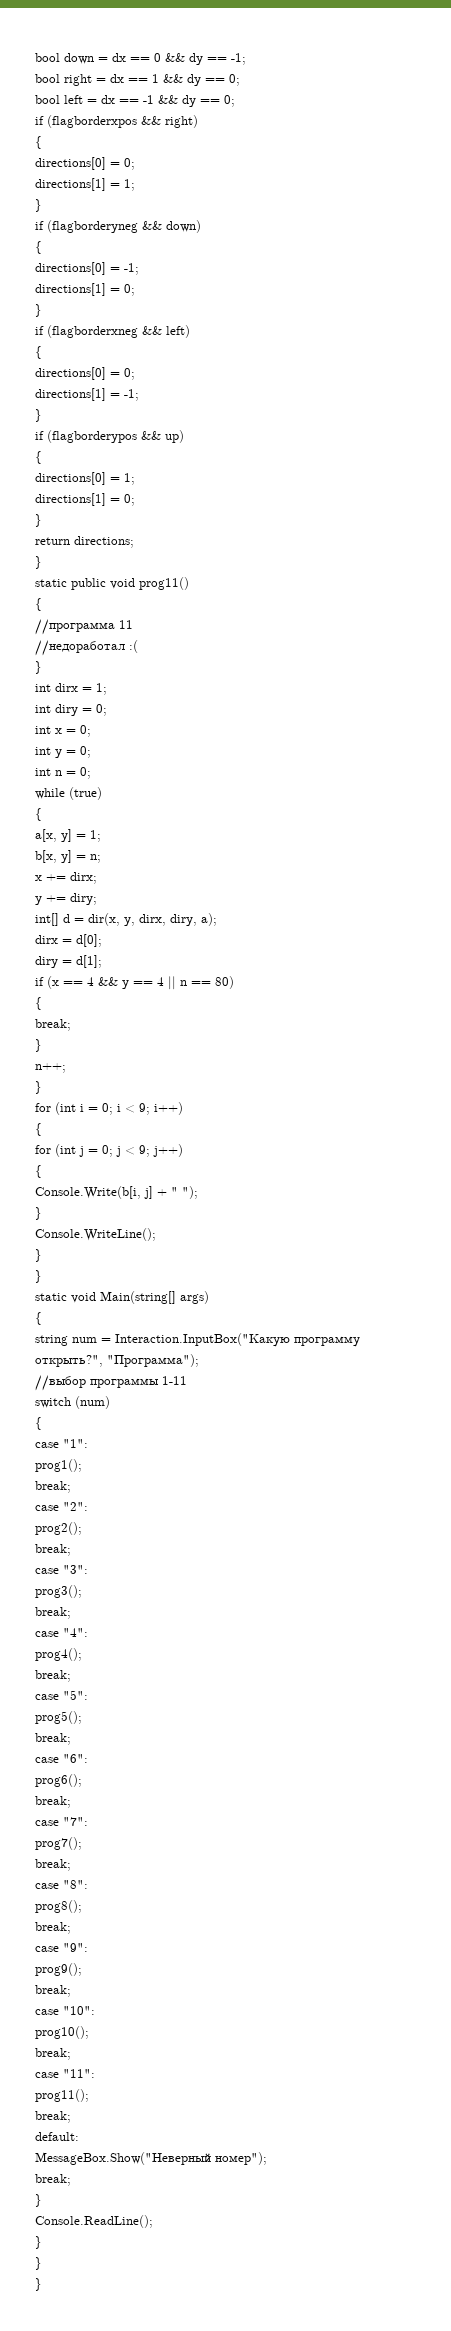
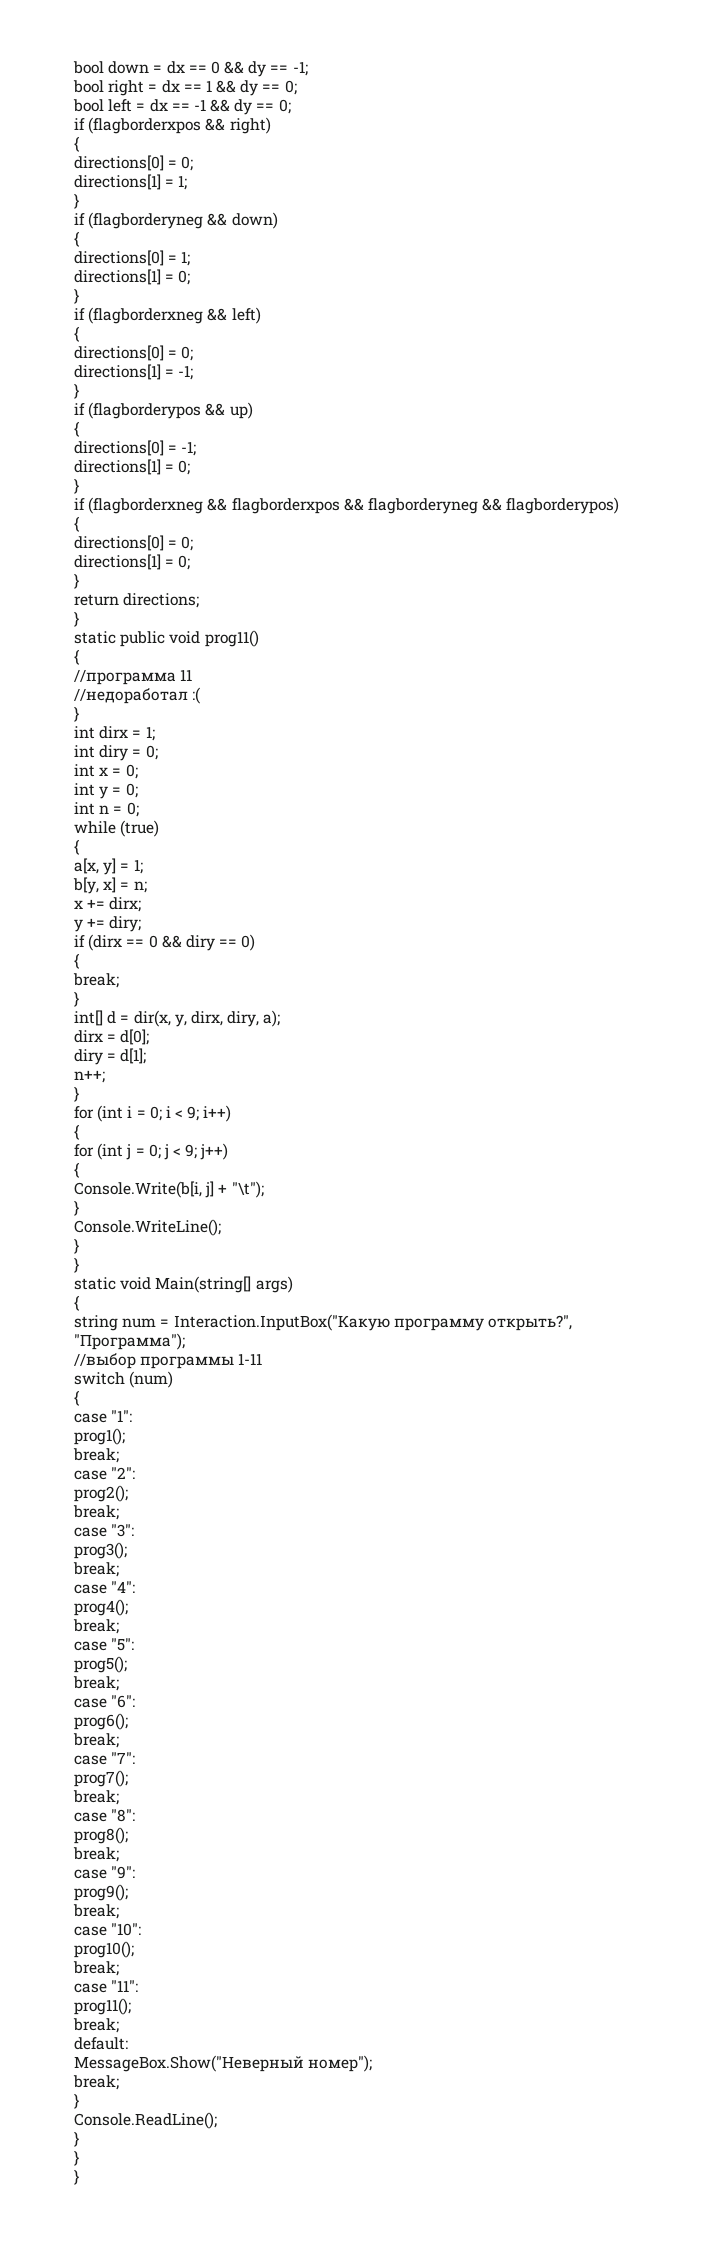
[124,263,139,275] -1; -> [181,251,191,266] 1;
[124,473,135,485] 1; -> [181,441,197,456] [74,459,191,475] [74,478,79,494] [74,497,620,514] [74,516,80,532] [74,535,194,551] -1; // directions[1] = 0; // } // if (flagborderxneg && flagborderxpos && flagborderyneg && flagborderypos) // { // directions[0] = 0;
[35,850,72,863] b[x, y] -> [73,877,117,894] b[y, x]
(97, 899) none -> [74,934,256,951] [74,953,80,969] [73,973,119,988] [74,991,79,1007] // if (dirx == 0 && diry == 0) // { // break; // }
[35,976,234,990] [35,997,42,1010] [35,1019,71,1031] [35,1039,42,1052] // if (x == 4 && y == 4 || n == 80) // { // break; // } -> (147, 1056) none
[171,1186,198,1199] " "); -> [231,1181,264,1198] "\t");

